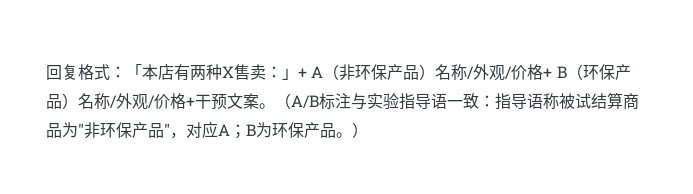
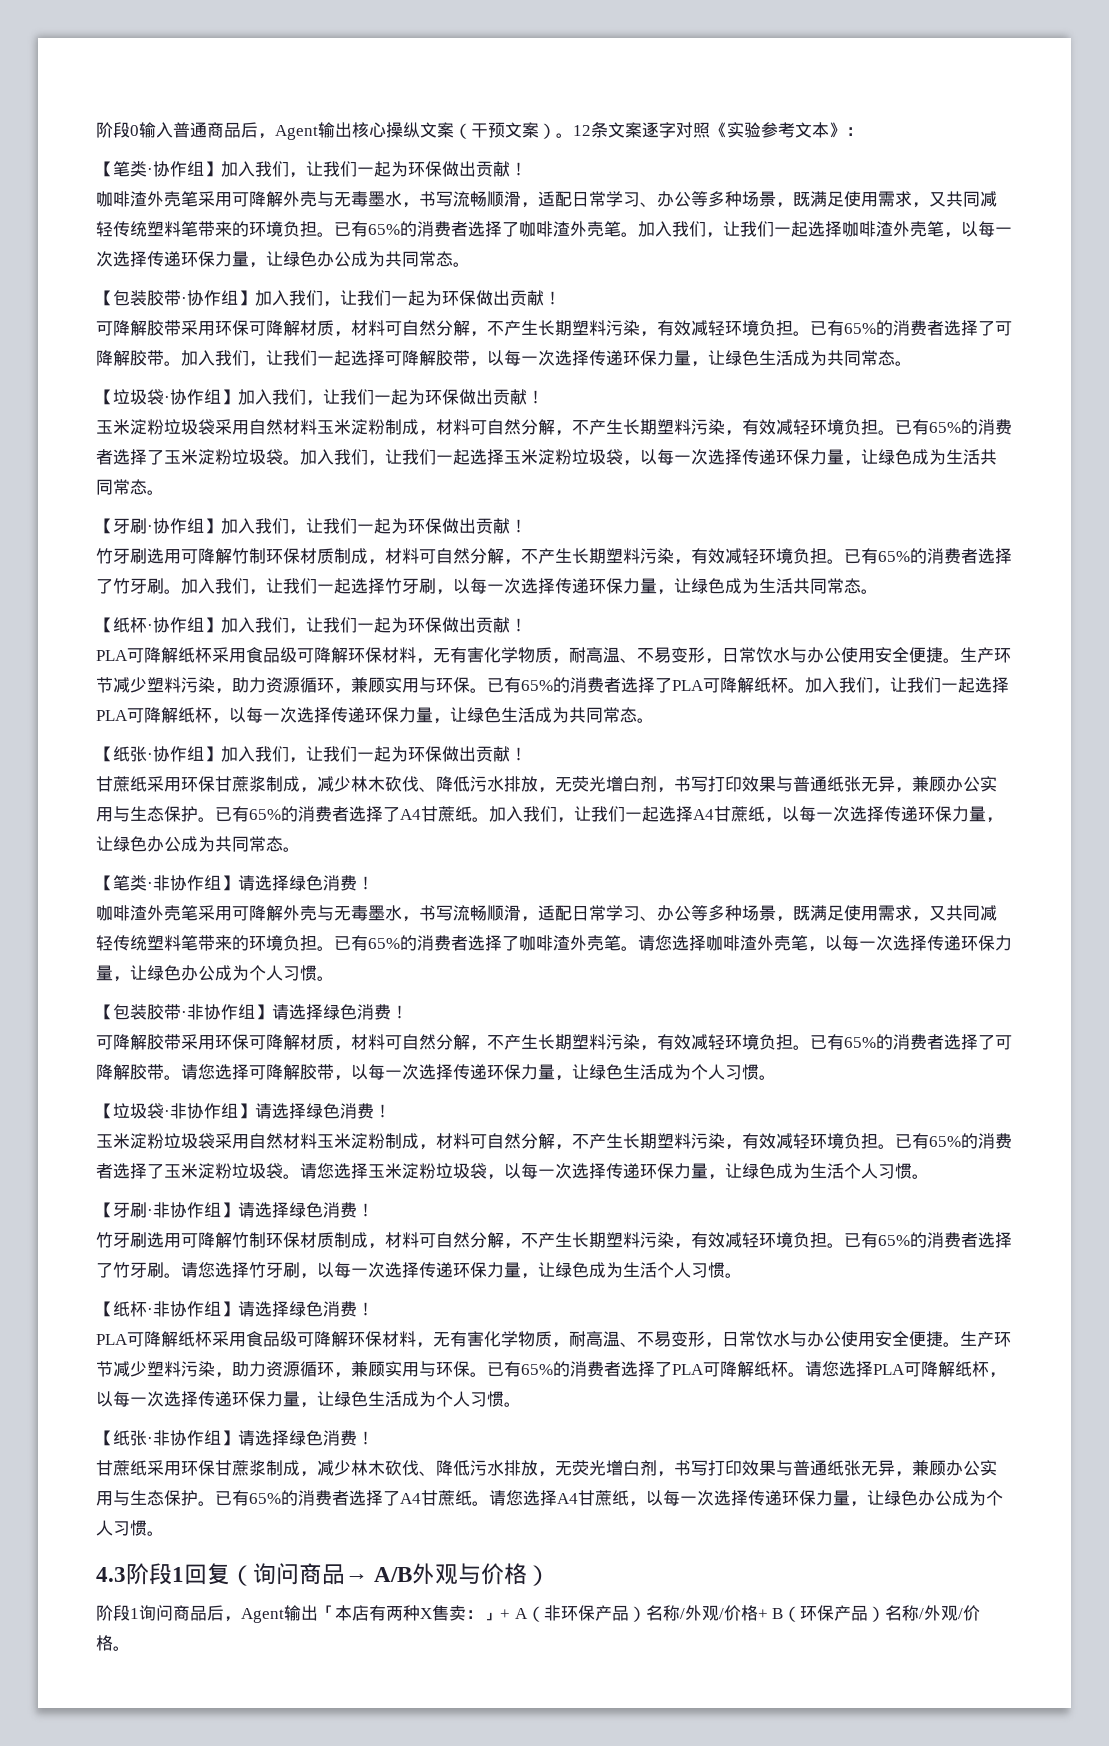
[46,64,126,80] 回复格式： -> [96,122,863,140] [96,161,527,178] [96,191,997,208] [96,221,1012,238] [96,251,470,268] [96,290,561,307] [96,320,1012,337] [96,350,912,367] [96,389,544,406] [96,419,1012,436] [96,449,997,466] [96,479,164,495] [96,518,527,535] [96,548,1012,565] [96,578,878,595] [96,617,527,634] [96,647,1011,664] [96,677,1009,694] [96,707,654,724] [96,746,527,763] [96,776,997,793] [96,806,1003,823] [96,836,300,852] [96,875,374,891] [96,905,997,922] [96,935,1012,952] [96,965,334,982] [96,1004,408,1020] [96,1034,1012,1051] [96,1064,776,1081] [96,1103,391,1119] [96,1133,1012,1150] [96,1163,929,1180] [96,1202,374,1218] [96,1232,1012,1249] [96,1262,742,1279] [96,1301,374,1317] [96,1331,1011,1348] [96,1361,1006,1378] [96,1391,521,1408] [96,1430,374,1446] [96,1460,997,1477] [96,1490,1003,1507] [96,1520,164,1536] [96,1563,551,1586] [96,1605,318,1623] 阶段0输入普通商品后，Agent输出核心操纵文案（干预文案）。12条文案逐字对照《实验参考文本》： // 【笔类·协作组】加入我们，让我们一起为环保做出贡献！ // 咖啡渣外壳笔采用可降解外壳与无毒墨水，书写流畅顺滑，适配日常学习、办公等多种场景，既满足使用需求，又共同减轻传统塑料笔带来的环境负担。已有65%的消费者选择了咖啡渣外壳笔。加入我们，让我们一起选择咖啡渣外壳笔，以每一次选择传递环保力量，让绿色办公成为共同常态。 // 【包装胶带·协作组】加入我们，让我们一起为环保做出贡献！ // 可降解胶带采用环保可降解材质，材料可自然分解，不产生长期塑料污染，有效减轻环境负担。已有65%的消费者选择了可降解胶带。加入我们，让我们一起选择可降解胶带，以每一次选择传递环保力量，让绿色生活成为共同常态。 // 【垃圾袋·协作组】加入我们，让我们一起为环保做出贡献！ // 玉米淀粉垃圾袋采用自然材料玉米淀粉制成，材料可自然分解，不产生长期塑料污染，有效减轻环境负担。已有65%的消费者选择了玉米淀粉垃圾袋。加入我们，让我们一起选择玉米淀粉垃圾袋，以每一次选择传递环保力量，让绿色成为生活共同常态。 // 【牙刷·协作组】加入我们，让我们一起为环保做出贡献！ // 竹牙刷选用可降解竹制环保材质制成，材料可自然分解，不产生长期塑料污染，有效减轻环境负担。已有65%的消费者选择了竹牙刷。加入我们，让我们一起选择竹牙刷，以每一次选择传递环保力量，让绿色成为生活共同常态。 // 【纸杯·协作组】加入我们，让我们一起为环保做出贡献！ // PLA可降解纸杯采用食品级可降解环保材料，无有害化学物质，耐高温、不易变形，日常饮水与办公使用安全便捷。生产环节减少塑料污染，助力资源循环，兼顾实用与环保。已有65%的消费者选择了PLA可降解纸杯。加入我们，让我们一起选择PLA可降解纸杯，以每一次选择传递环保力量，让绿色生活成为共同常态。 // 【纸张·协作组】加入我们，让我们一起为环保做出贡献！ // 甘蔗纸采用环保甘蔗浆制成，减少林木砍伐、降低污水排放，无荧光增白剂，书写打印效果与普通纸张无异，兼顾办公实用与生态保护。已有65%的消费者选择了A4甘蔗纸。加入我们，让我们一起选择A4甘蔗纸，以每一次选择传递环保力量，让绿色办公成为共同常态。 // 【笔类·非协作组】请选择绿色消费！ // 咖啡渣外壳笔采用可降解外壳与无毒墨水，书写流畅顺滑，适配日常学习、办公等多种场景，既满足使用需求，又共同减轻传统塑料笔带来的环境负担。已有65%的消费者选择了咖啡渣外壳笔。请您选择咖啡渣外壳笔，以每一次选择传递环保力量，让绿色办公成为个人习惯。 // 【包装胶带·非协作组】请选择绿色消费！ // 可降解胶带采用环保可降解材质，材料可自然分解，不产生长期塑料污染，有效减轻环境负担。已有65%的消费者选择了可降解胶带。请您选择可降解胶带，以每一次选择传递环保力量，让绿色生活成为个人习惯。 // 【垃圾袋·非协作组】请选择绿色消费！ // 玉米淀粉垃圾袋采用自然材料玉米淀粉制成，材料可自然分解，不产生长期塑料污染，有效减轻环境负担。已有65%的消费者选择了玉米淀粉垃圾袋。请您选择玉米淀粉垃圾袋，以每一次选择传递环保力量，让绿色成为生活个人习惯。 // 【牙刷·非协作组】请选择绿色消费！ // 竹牙刷选用可降解竹制环保材质制成，材料可自然分解，不产生长期塑料污染，有效减轻环境负担。已有65%的消费者选择了竹牙刷。请您选择竹牙刷，以每一次选择传递环保力量，让绿色成为生活个人习惯。 // 【纸杯·非协作组】请选择绿色消费！ // PLA可降解纸杯采用食品级可降解环保材料，无有害化学物质，耐高温、不易变形，日常饮水与办公使用安全便捷。生产环节减少塑料污染，助力资源循环，兼顾实用与环保。已有65%的消费者选择了PLA可降解纸杯。请您选择PLA可降解纸杯，以每一次选择传递环保力量，让绿色生活成为个人习惯。 // 【纸张·非协作组】请选择绿色消费！ // 甘蔗纸采用环保甘蔗浆制成，减少林木砍伐、降低污水排放，无荧光增白剂，书写打印效果与普通纸张无异，兼顾办公实用与生态保护。已有65%的消费者选择了A4甘蔗纸。请您选择A4甘蔗纸，以每一次选择传递环保力量，让绿色办公成为个人习惯。 // 4.3阶段1回复（询问商品→ A/B外观与价格） // 阶段1询问商品后，Agent输出
[186,92,639,110] [46,121,368,139] +干预文案。（A/B标注与实验指导语一致：指导语称被试结算商品为"非环保产品"，对应A；B为环保产品。） -> [113,1646,130,1651] 。

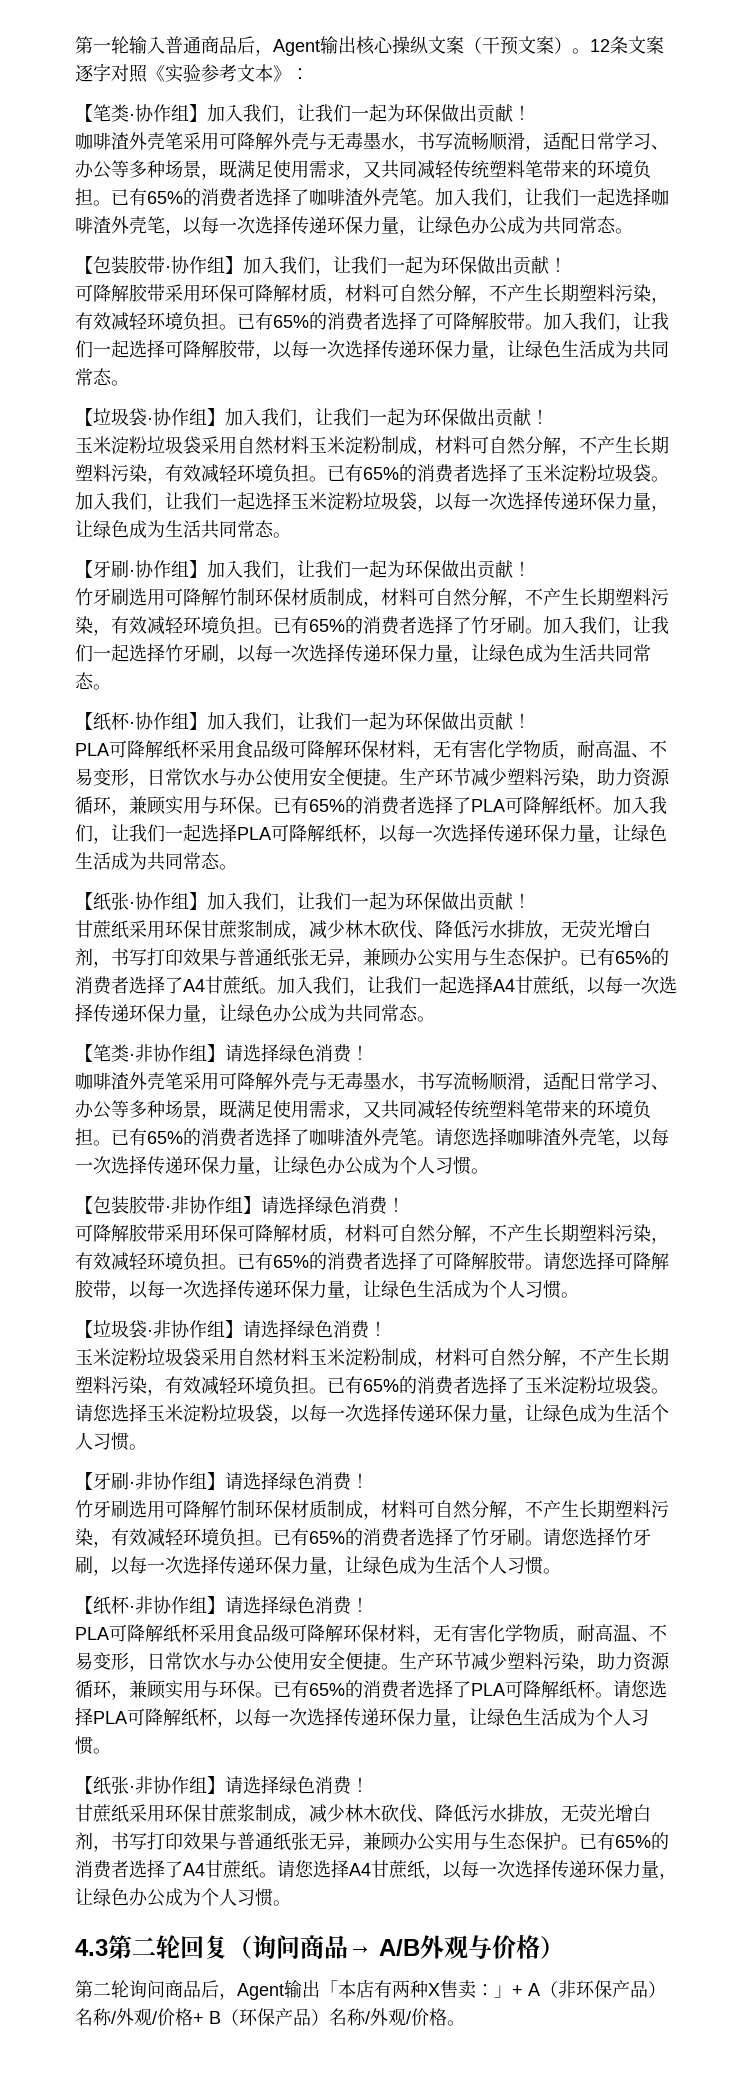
[96,122,139,138] 阶段0 -> [75,36,129,54] 第一轮
[126,1563,184,1585] 阶段1 -> [108,1935,180,1959] 第二轮
[96,1605,139,1621] 阶段1 -> [75,1980,129,1998] 第二轮

